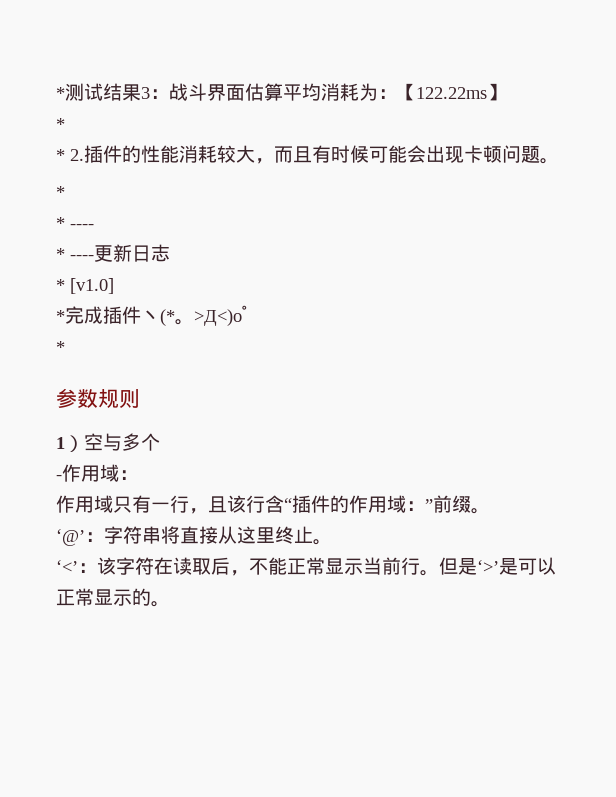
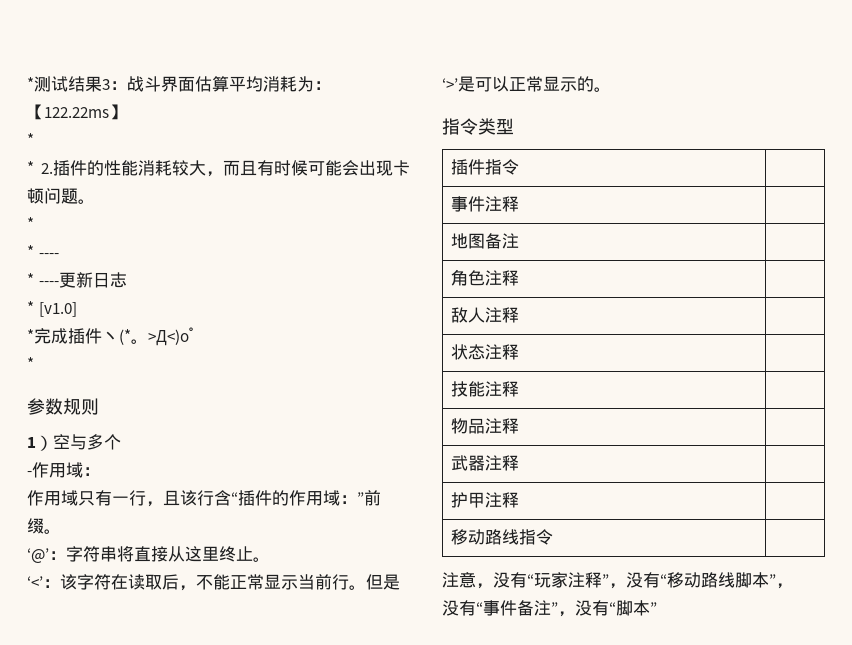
(170, 604) none -> [442,118,514,135] [451,159,520,175] [451,196,520,212] [451,233,520,249] [451,269,520,286] [451,307,520,323] [451,344,520,360] [451,381,520,397] [451,418,520,434] [451,455,520,471] [451,492,520,508] [451,529,554,545] [442,572,793,589] [442,600,657,617] // 指令类型 // 插件指令 | // 事件注释 | // 地图备注 | // 角色注释 | // 敌人注释 | // 状态注释 | // 技能注释 | // 物品注释 | // 武器注释 | // 护甲注释 | // 移动路线指令 | // 注意，没有“玩家注释”，没有“移动路线脚本”， // 没有“事件备注”，没有“脚本”

